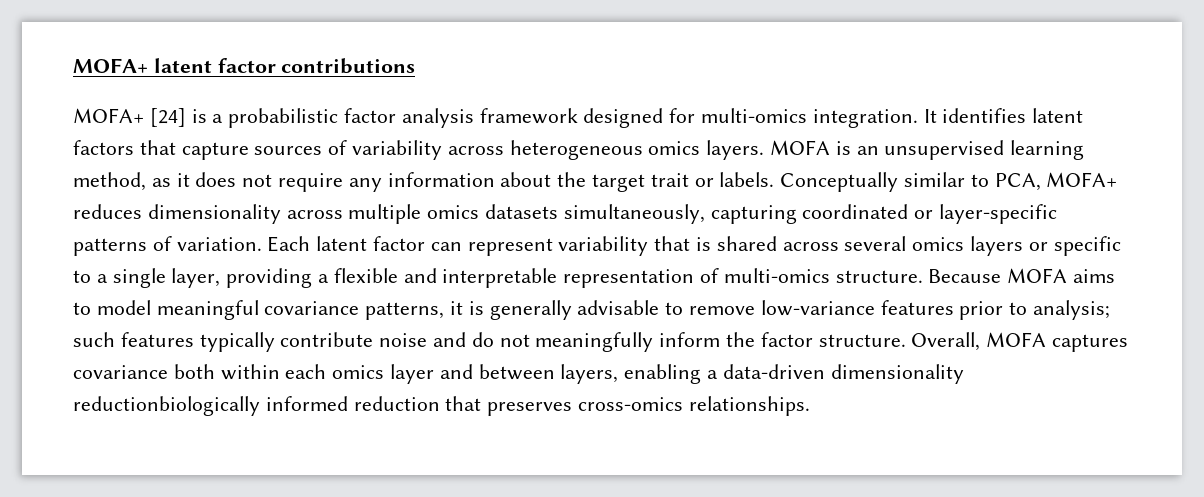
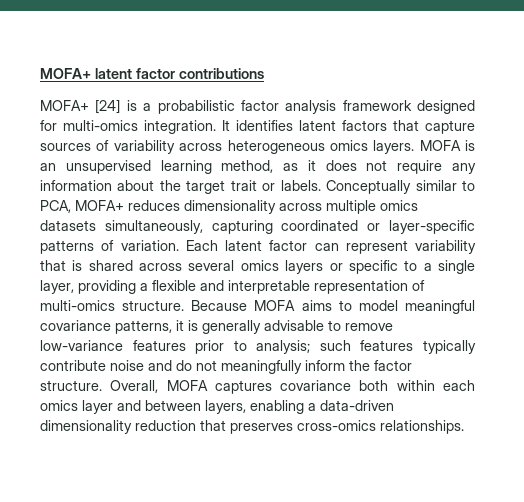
[73,396,348,416] reductionbiologically informed -> (132, 427) none

